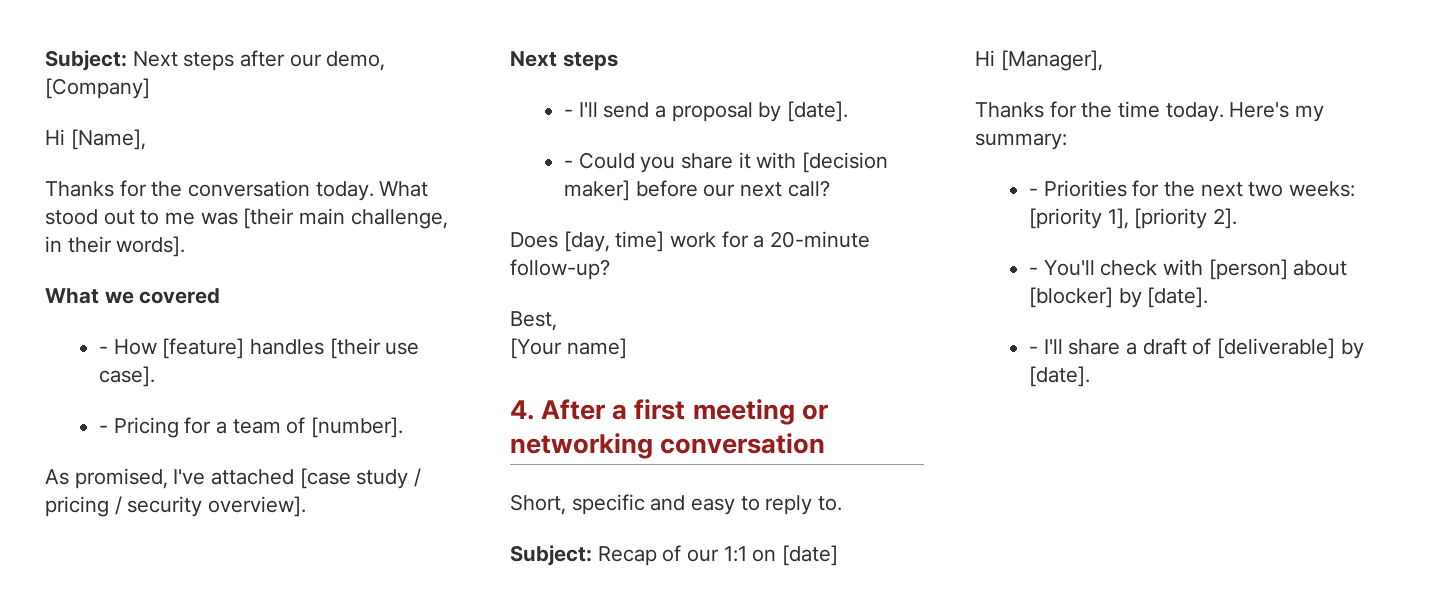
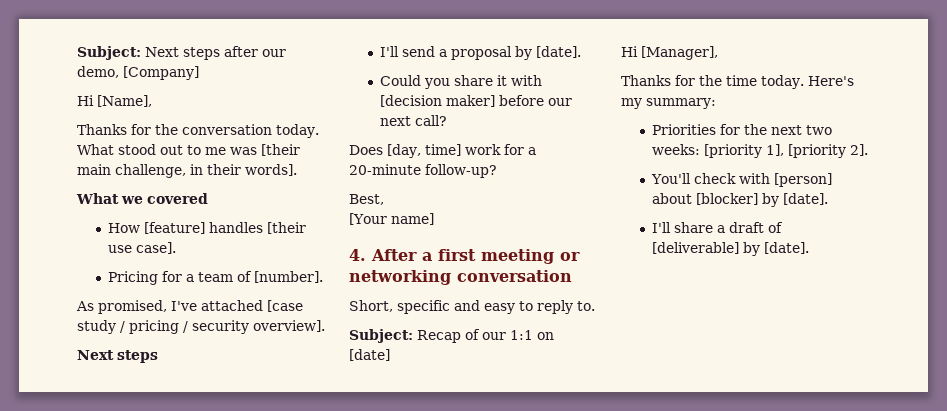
[99,346,109,354] - -> (208, 198) none
[99,425,109,433] - -> (176, 248) none
[564,109,574,117] - -> (158, 356) none
[564,160,574,168] - -> (581, 52) none
[1029,188,1039,196] - -> (716, 103) none
[1029,267,1039,275] - -> (868, 150) none
[1029,346,1039,354] - -> (828, 199) none

